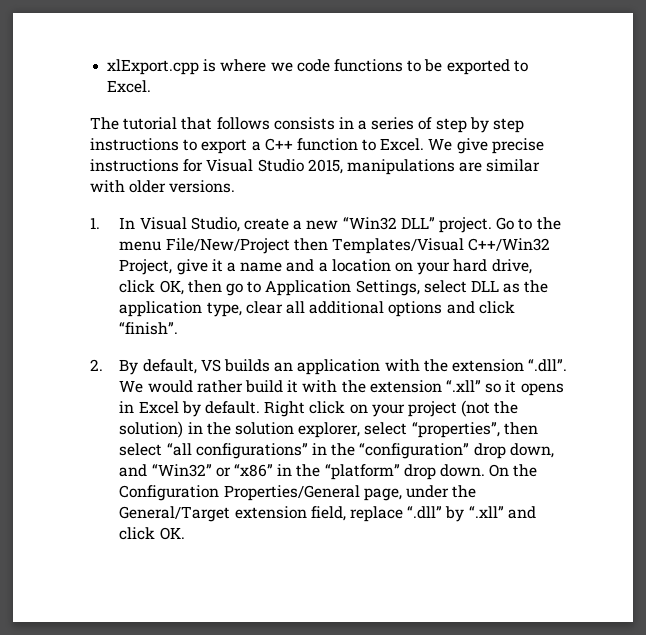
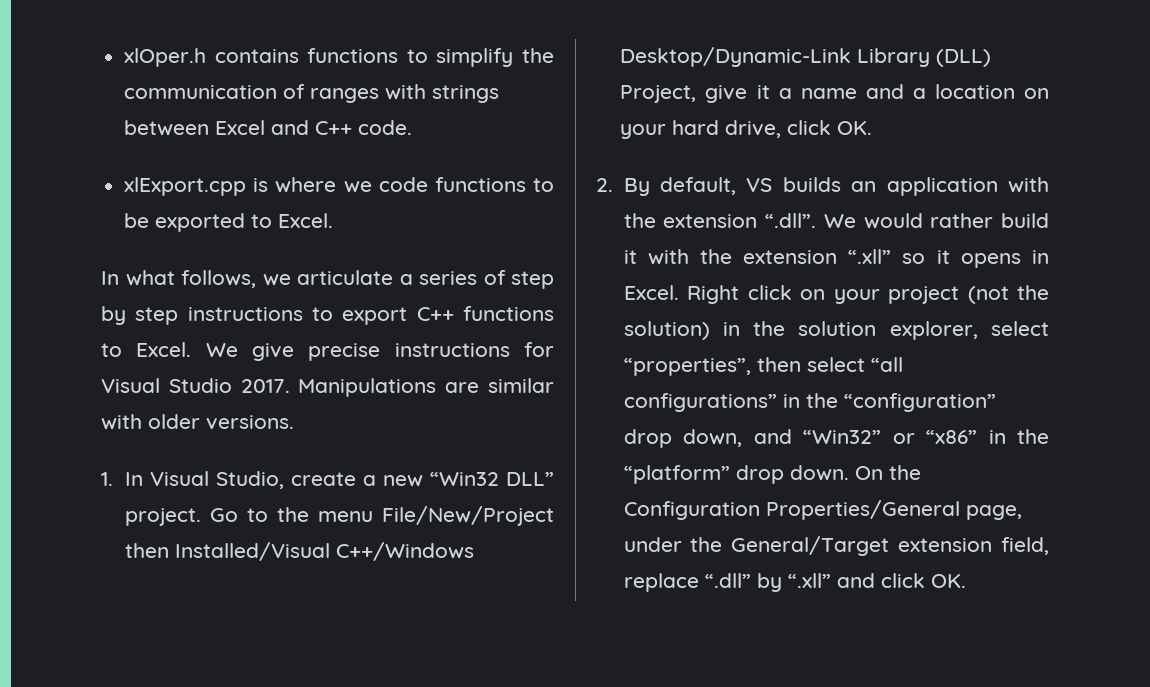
(107, 67) none -> [124,48,554,67] [124,84,500,103] [124,120,413,136] xlOper.h contains functions to simplify the communication of ranges with strings between Excel and C++ code. //
[90,117,354,130] The tutorial that follows consists in -> [101,270,393,288] In what follows, we articulate
[251,138,358,151] a C++ function -> [416,306,554,321] C++ functions
[307,159,455,175] 2015, manipulations -> [240,378,437,397] 2017. Manipulations
[332,238,551,254] Templates/Visual C++/Win32 -> [175,542,475,561] [620,47,992,67] Installed/Visual C++/Windows Desktop/Dynamic-Link Library (DLL)
[159,280,549,296] [119,301,515,317] [119,322,179,335] OK, then go to Application Settings, select DLL as the application type, clear all additional options and click “finish”. -> [837,121,873,135] OK.
[138,401,261,417] Excel by default. -> [623,285,679,300] Excel.

